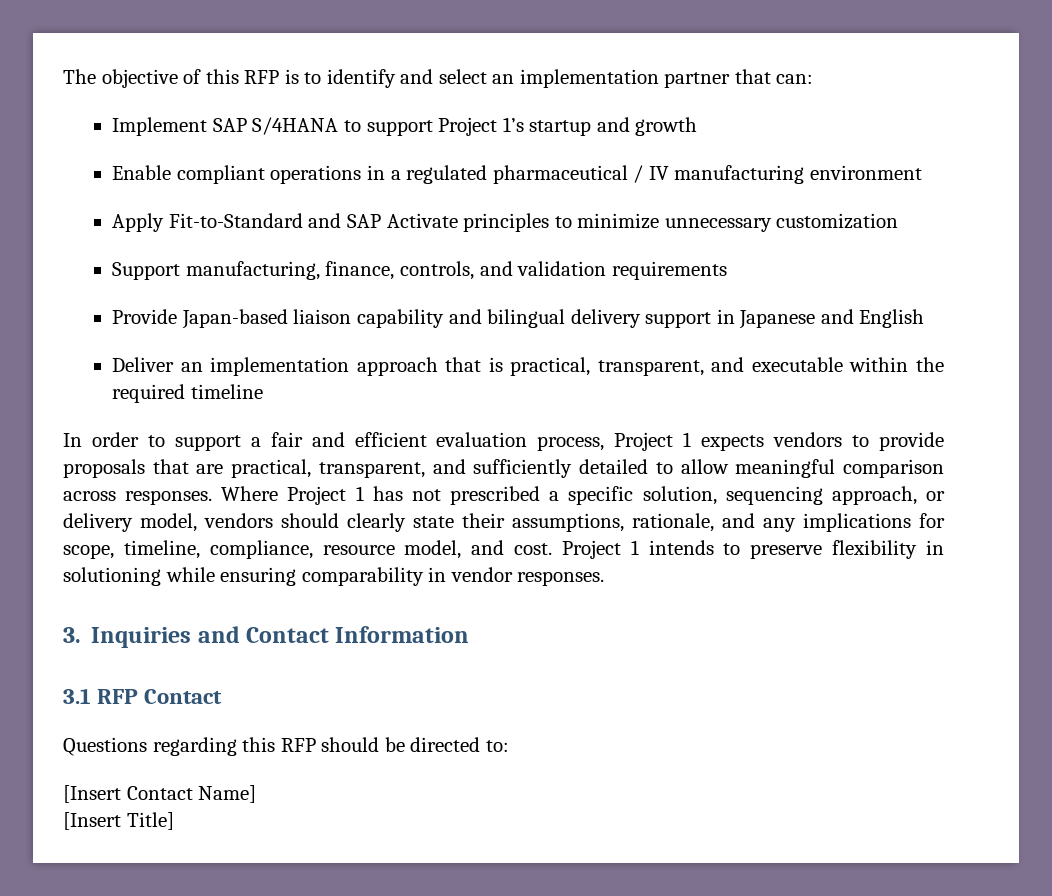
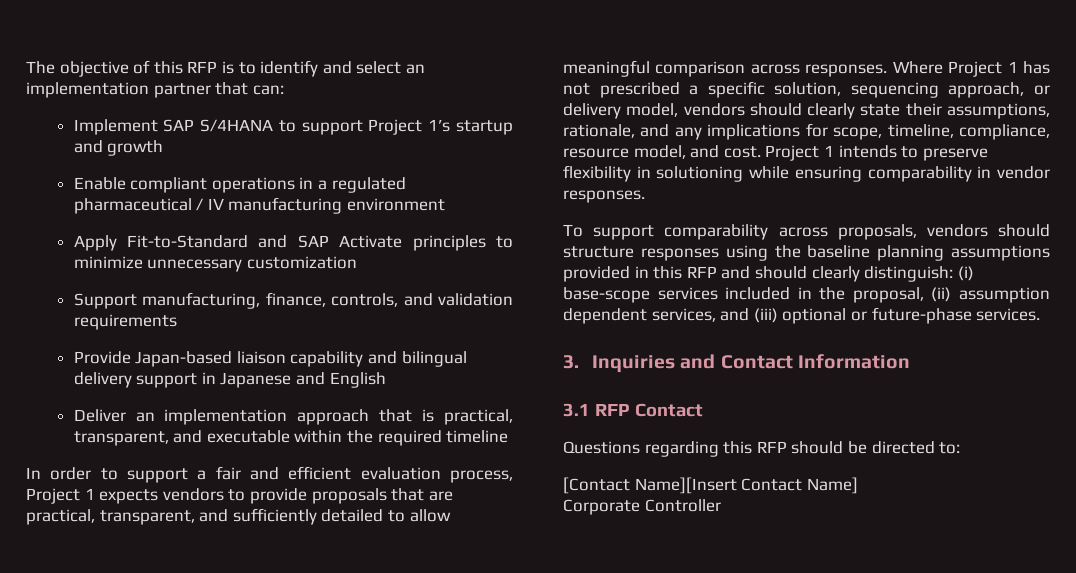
(605, 578) none -> [563,224,1050,240] [563,245,1050,261] [563,266,974,282] [563,287,1050,303] [563,307,1041,324] // To support comparability across proposals, vendors should structure responses using the baseline planning assumptions provided in this RFP and should clearly distinguish: (i) base-scope services included in the proposal, (ii) assumption dependent services, and (iii) optional or future-phase services.
[63,785,121,803] [Insert -> [563,477,737,494] [Contact Name][Insert
[63,812,174,830] [Insert Title] -> [563,499,721,515] Corporate Controller

